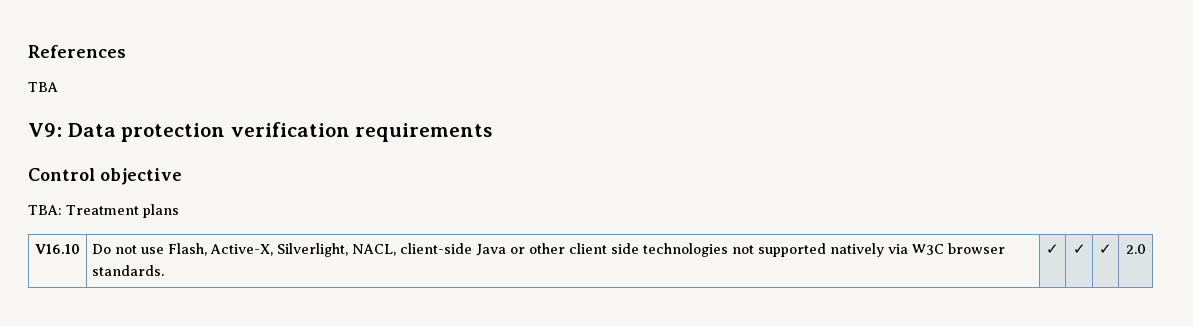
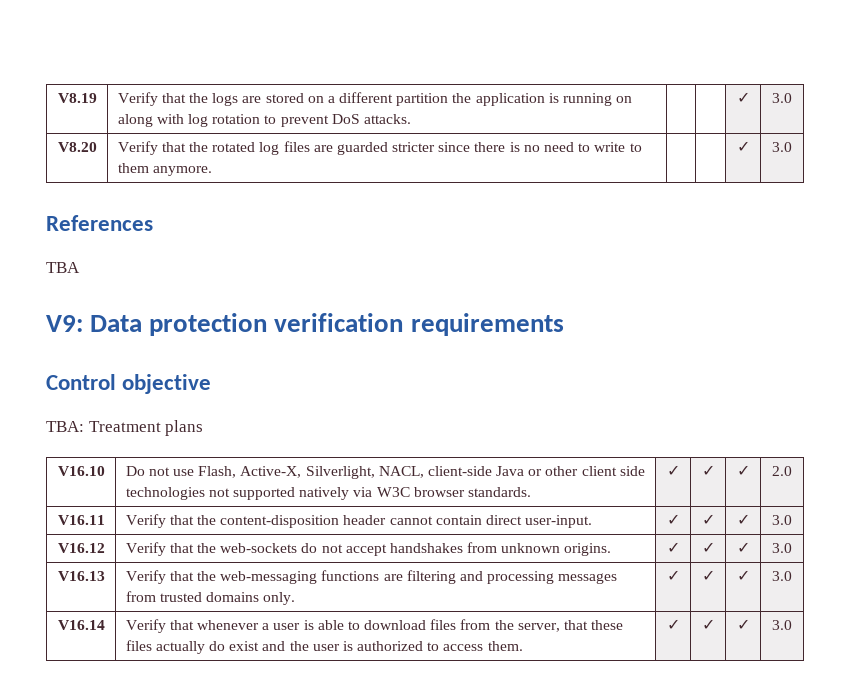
(28, 51) none -> [57,93,97,103] [117,92,633,106] [117,114,411,127] [736,92,750,103] [772,93,792,103] [57,142,97,152] [117,141,642,155] [117,163,212,176] [736,141,750,152] [772,142,792,152] V8.19 | Verify that the logs are stored on a different partition the application is running on along with log rotation to prevent DoS attacks. | | | ✓ | 3.0 // V8.20 | Verify that the rotated log files are guarded stricter since there is no need to write to them anymore. | | | ✓ | 3.0 //
(1146, 249) none -> [57,515,105,525] [125,514,593,528] [666,514,680,525] [701,514,715,525] [736,514,750,525] [772,515,792,525] [57,543,105,553] [125,542,612,556] [666,542,680,553] [701,542,715,553] [736,542,750,553] [772,543,792,553] [57,571,105,581] [125,570,618,584] [125,591,296,605] [666,570,680,581] [701,570,715,581] [736,570,750,581] [772,571,792,581] [57,620,105,630] [125,619,624,633] [125,640,523,654] [666,619,680,630] [701,619,715,630] [736,619,750,630] [772,620,792,630] // V16.11 | Verify that the content-disposition header cannot contain direct user-input. | ✓ | ✓ | ✓ | 3.0 // V16.12 | Verify that the web-sockets do not accept handshakes from unknown origins. | ✓ | ✓ | ✓ | 3.0 // V16.13 | Verify that the web-messaging functions are filtering and processing messages from trusted domains only. | ✓ | ✓ | ✓ | 3.0 // V16.14 | Verify that whenever a user is able to download files from the server, that these files actually do exist and the user is authorized to access them. | ✓ | ✓ | ✓ | 3.0

